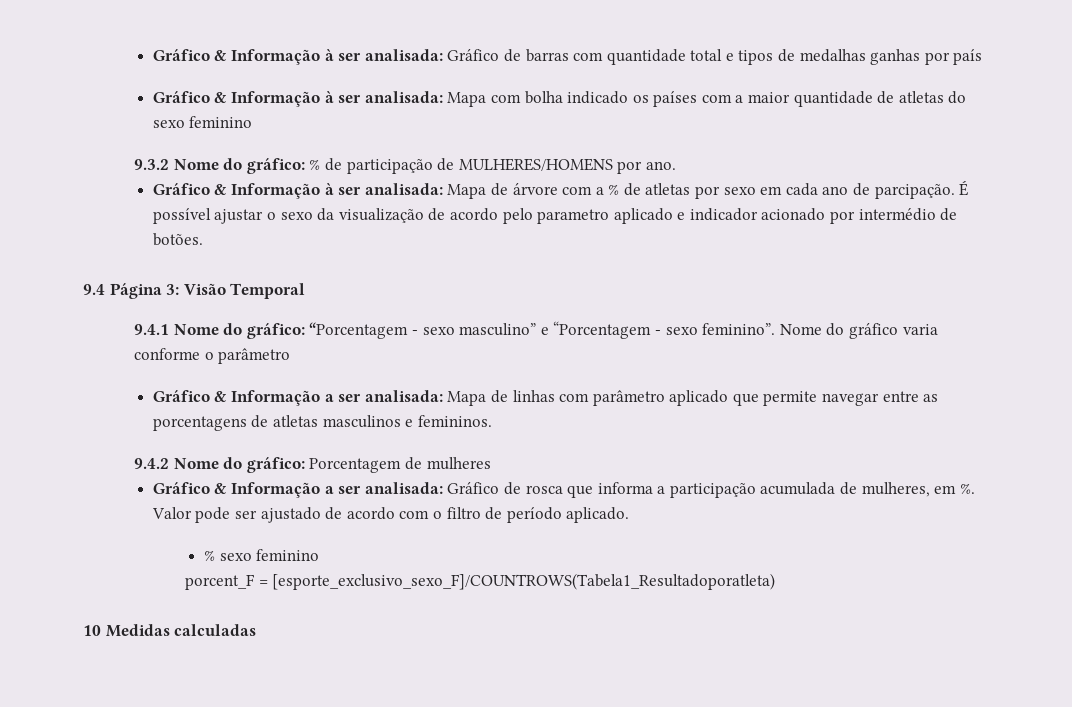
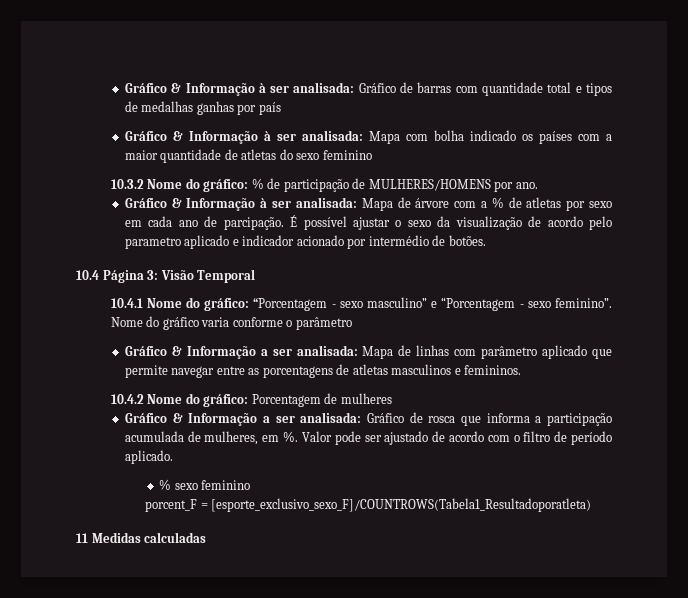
[134,159,170,170] 9.3.2 -> [110,179,144,189] 10.3.2
[83,284,105,295] 9.4 -> [76,270,99,280] 10.4
[134,324,170,335] 9.4.1 -> [110,298,143,308] 10.4.1
[134,458,170,469] 9.4.2 -> [110,394,144,404] 10.4.2
[83,625,101,636] 10 -> [76,533,88,543] 11

